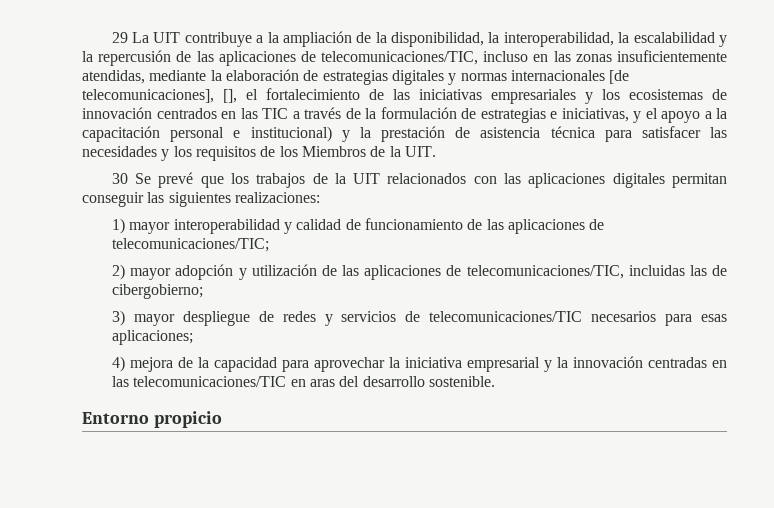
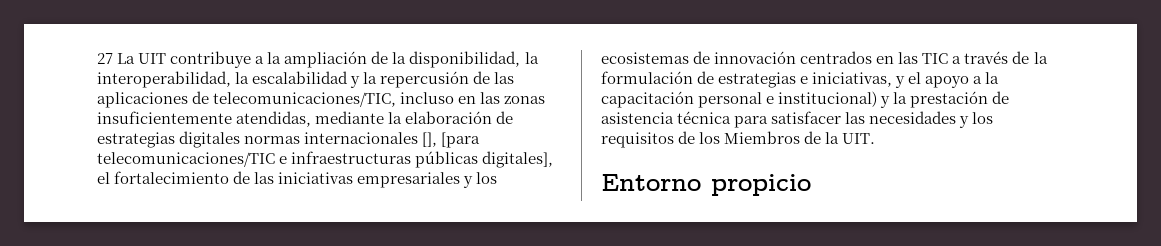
[111,32,128,43] 29 -> [97,53,113,64] 27
[448,73,457,85] y -> (241, 139) none
[609,70,630,84] [82,89,237,103] [de telecomunicaciones], [], -> [422,132,481,148] [97,151,554,168] [], [para telecomunicaciones/TIC e infraestructuras públicas digitales],
[111,172,727,188] [82,192,320,207] [112,218,605,234] [112,238,270,252] [112,264,727,280] [112,284,204,299] [112,310,727,326] [112,330,194,345] [112,356,727,372] [112,376,495,387] // 30 Se prevé que los trabajos de la UIT relacionados con las aplicaciones digitales permitan conseguir las siguientes realizaciones: // 1) mayor interoperabilidad y calidad de funcionamiento de las aplicaciones de telecomunicaciones/TIC; // 2) mayor adopción y utilización de las aplicaciones de telecomunicaciones/TIC, incluidas las de cibergobierno; // 3) mayor despliegue de redes y servicios de telecomunicaciones/TIC necesarios para esas aplicaciones; // 4) mejora de la capacidad para aprovechar la iniciativa empresarial y la innovación centradas en las telecomunicaciones/TIC en aras del desarrollo sostenible. -> (876, 138) none

